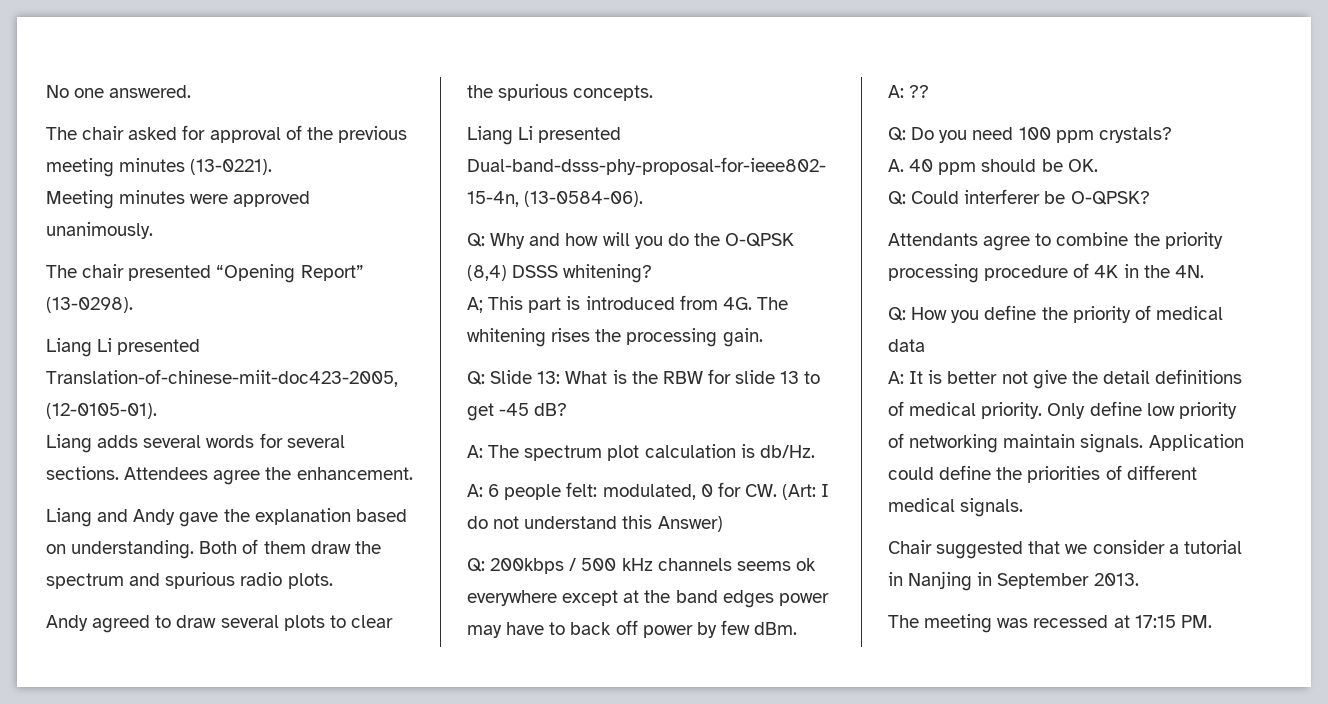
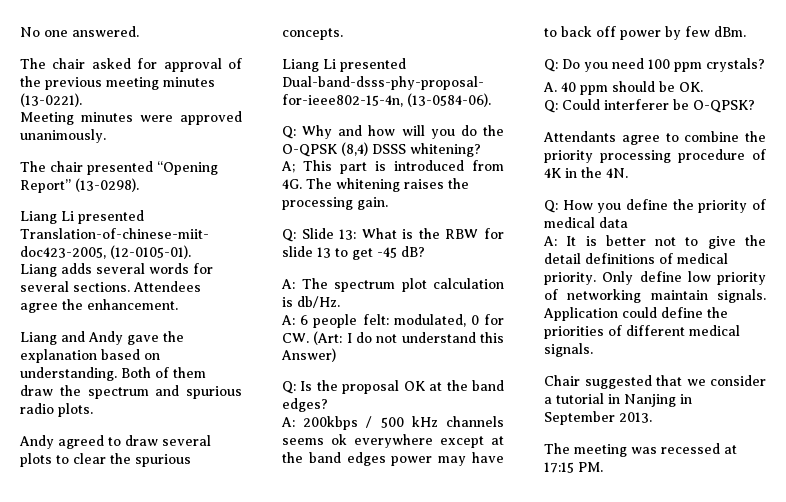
[551,328,591,342] rises -> [404,179,444,189] raises
(485, 565) none -> [300,380,504,394] [282,398,328,412] [281,417,295,427] Is the proposal OK at the band edges? // A:
[888,85,930,98] // A: ?? -> (746, 31) none
(1028, 377) none -> [685,237,699,246] to

